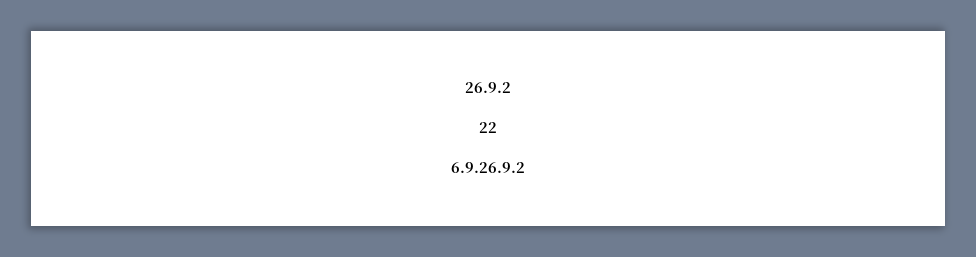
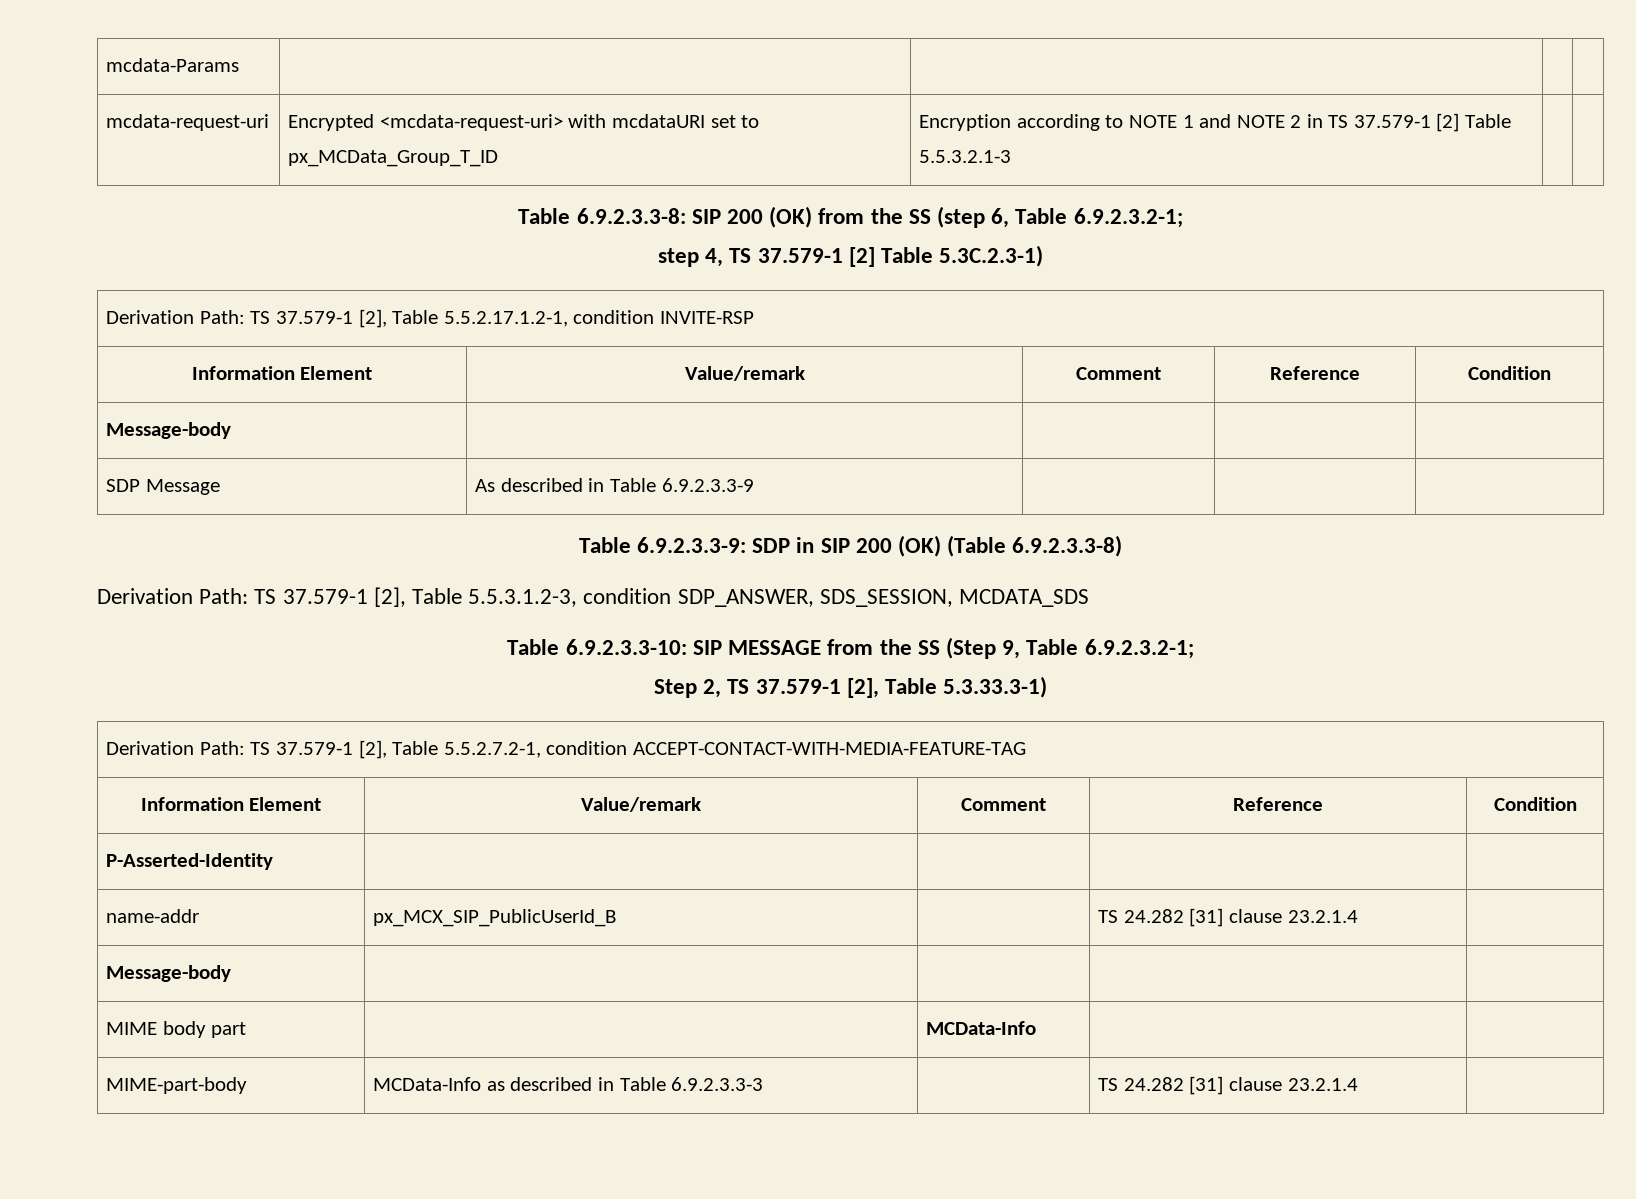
[465,82,511,93] [479,122,497,133] [451,162,525,173] 26.9.2 // 22 // 6.9.26.9.2 -> [106,58,240,72] [106,114,270,131] [288,114,760,131] [288,150,499,167] [919,113,1511,132] [919,150,1012,163] [518,206,1183,228] [657,245,1044,267] [106,309,754,328] [191,366,373,380] [684,366,805,381] [1076,367,1161,380] [1270,366,1360,380] [1468,366,1551,380] [106,422,232,439] [106,479,220,495] [475,478,754,492] [578,535,1123,557] [97,587,1090,607] [507,637,1194,659] [653,676,1048,698] [106,740,1026,759] [140,797,322,811] [581,797,701,812] [961,798,1046,811] [1233,797,1323,811] [1493,797,1577,811] [106,853,274,870] [106,909,200,923] [373,909,617,927] [1098,908,1358,927] [106,965,232,982] [106,1021,247,1038] [926,1021,1037,1035] [106,1077,248,1094] [373,1077,764,1091] [1098,1076,1358,1095] mcdata-Params | | | | // mcdata-request-uri | Encrypted <mcdata-request-uri> with mcdataURI set to px_MCData_Group_T_ID | Encryption according to NOTE 1 and NOTE 2 in TS 37.579-1 [2] Table 5.5.3.2.1-3 | | // Table 6.9.2.3.3-8: SIP 200 (OK) from the SS (step 6, Table 6.9.2.3.2-1; // step 4, TS 37.579-1 [2] Table 5.3C.2.3-1) // Derivation Path: TS 37.579-1 [2], Table 5.5.2.17.1.2-1, condition INVITE-RSP // Information Element | Value/remark | Comment | Reference | Condition // Message-body | | | | // SDP Message | As described in Table 6.9.2.3.3-9 | | | // Table 6.9.2.3.3-9: SDP in SIP 200 (OK) (Table 6.9.2.3.3-8) // Derivation Path: TS 37.579-1 [2], Table 5.5.3.1.2-3, condition SDP_ANSWER, SDS_SESSION, MCDATA_SDS // Table 6.9.2.3.3-10: SIP MESSAGE from the SS (Step 9, Table 6.9.2.3.2-1; // Step 2, TS 37.579-1 [2], Table 5.3.33.3-1) // Derivation Path: TS 37.579-1 [2], Table 5.5.2.7.2-1, condition ACCEPT-CONTACT-WITH-MEDIA-FEATURE-TAG // Information Element | Value/remark | Comment | Reference | Condition // P-Asserted-Identity | | | | // name-addr | px_MCX_SIP_PublicUserId_B | | TS 24.282 [31] clause 23.2.1.4 | // Message-body | | | | // MIME body part | | MCData-Info | | // MIME-part-body | MCData-Info as described in Table 6.9.2.3.3-3 | | TS 24.282 [31] clause 23.2.1.4 |

